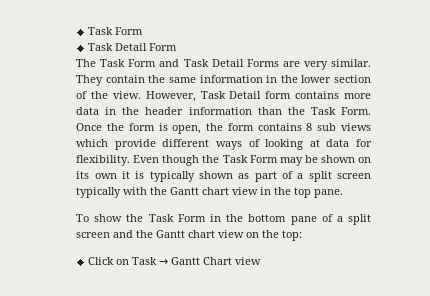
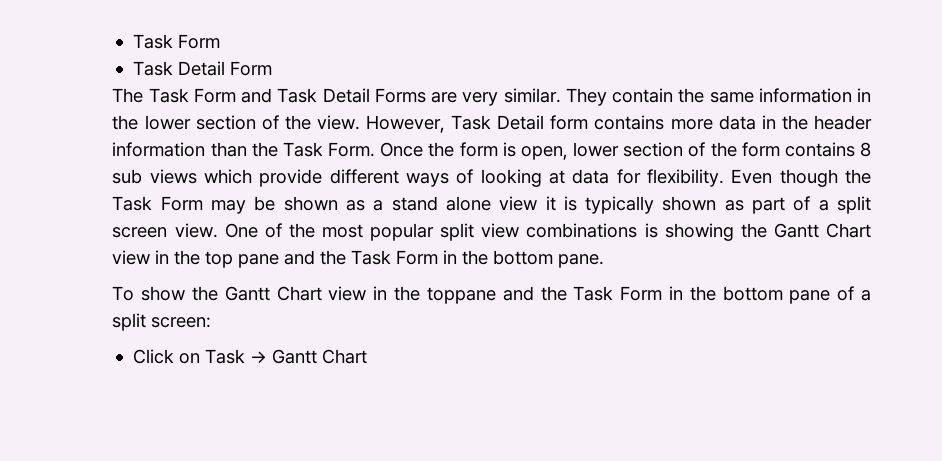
(202, 129) none -> [573,142,706,157] lower section of
[358,157,372,163] [76,171,117,179] on its own -> [345,196,538,211] as a stand alone view
[76,187,230,198] typically with the Gantt chart -> [174,223,871,241] view. One of the most popular split view combinations is showing the Gantt Chart
[314,189,344,198] [76,214,123,222] pane. // To show -> [238,250,605,268] [112,286,534,304] pane and the Task Form in the bottom pane. // To show the Gantt Chart view in the toppane and
[76,230,303,241] screen and the Gantt chart view on the top: -> [151,317,212,328] screen:
[235,257,262,265] view -> (367, 356) none

